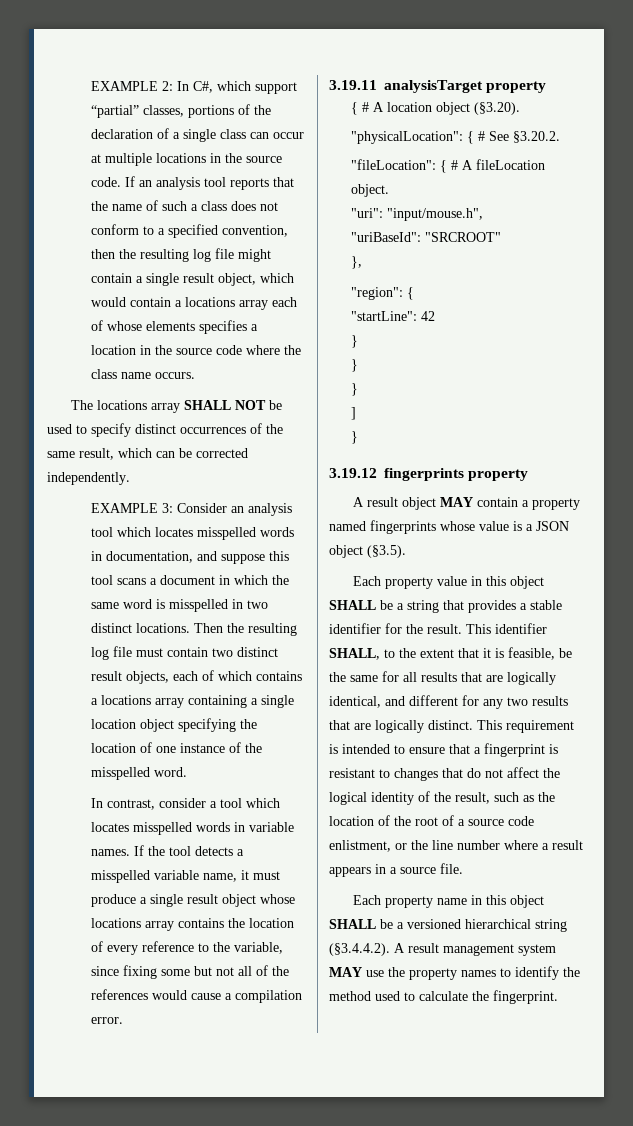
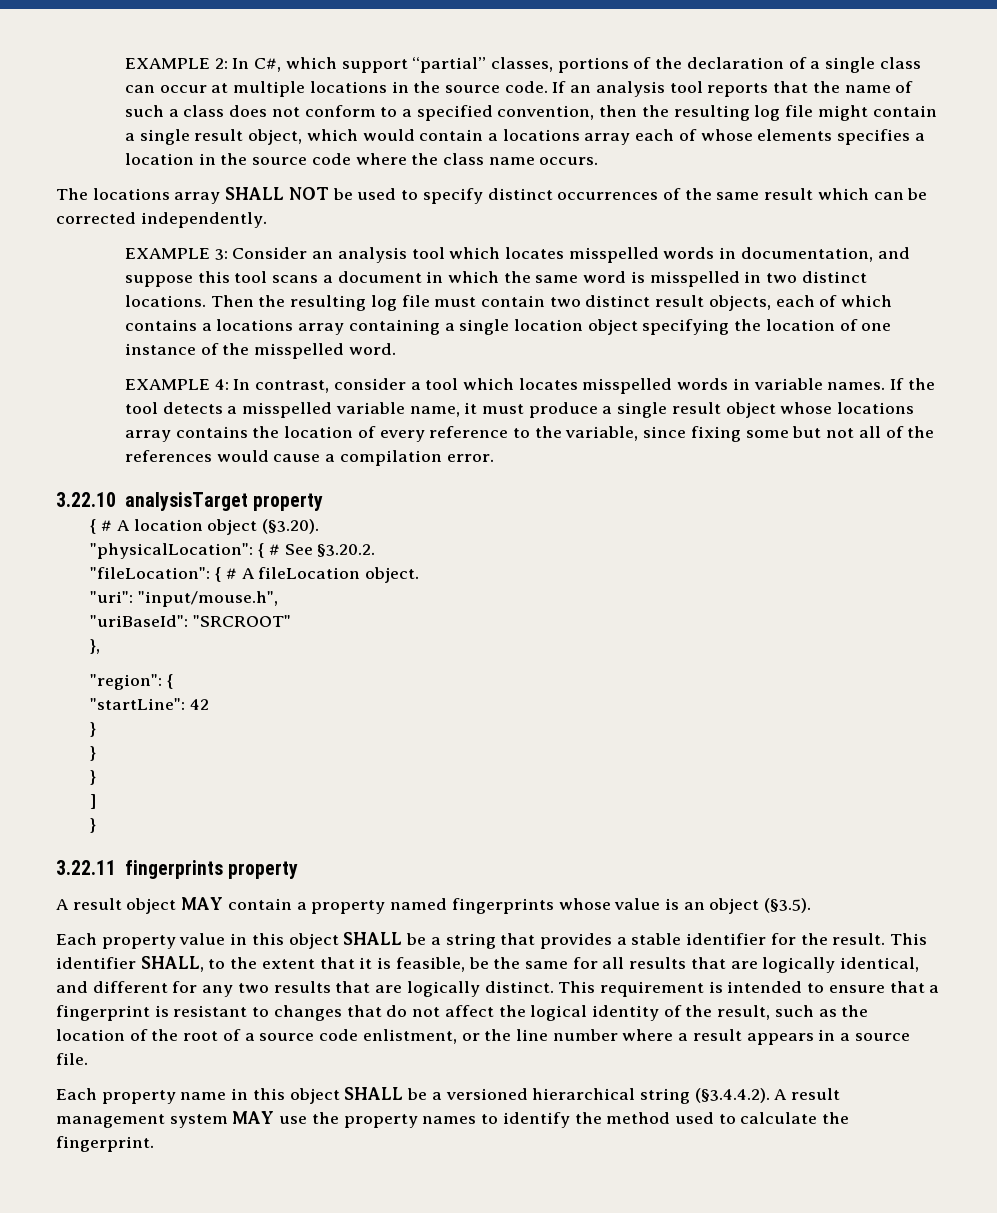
[79,448,114,460] result, -> [764,188,814,200] result
(187, 772) none -> [124,379,229,390] EXAMPLE 4:
[329,80,377,90] 3.19.11 -> [56,492,116,507] 3.22.10
[329,468,377,478] 3.19.12 -> [56,860,116,875] 3.22.11
[526,521,569,531] a JSON -> [683,902,705,910] an

